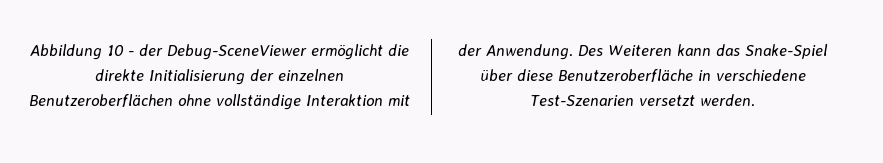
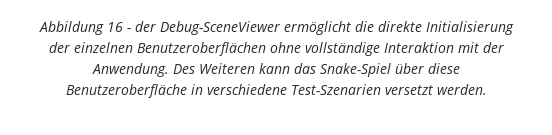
[107,45,124,56] 10 -> [106,22,123,32] 16

